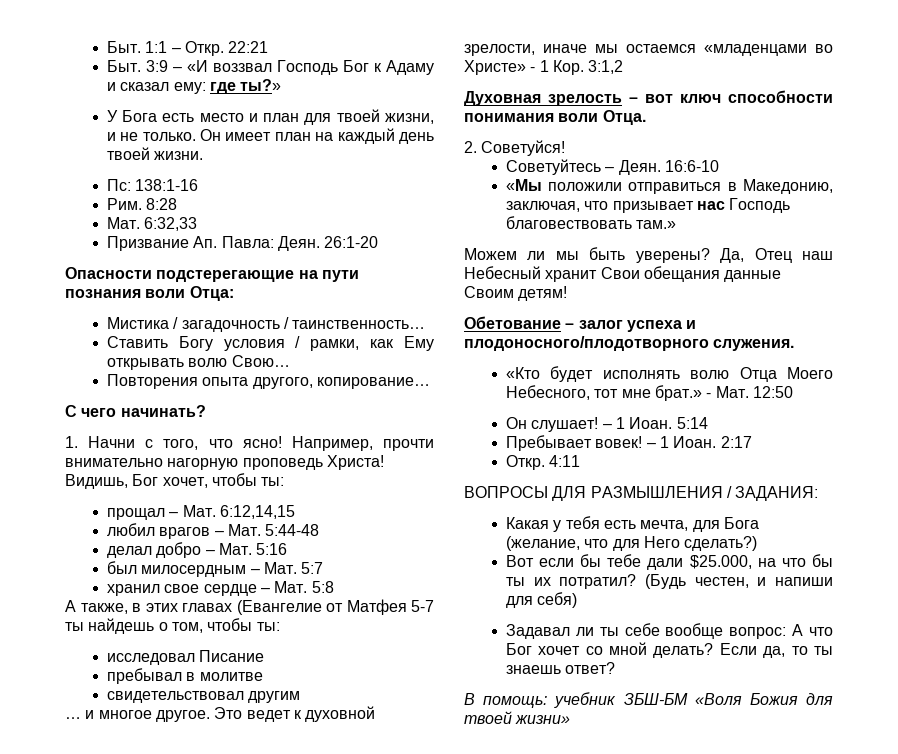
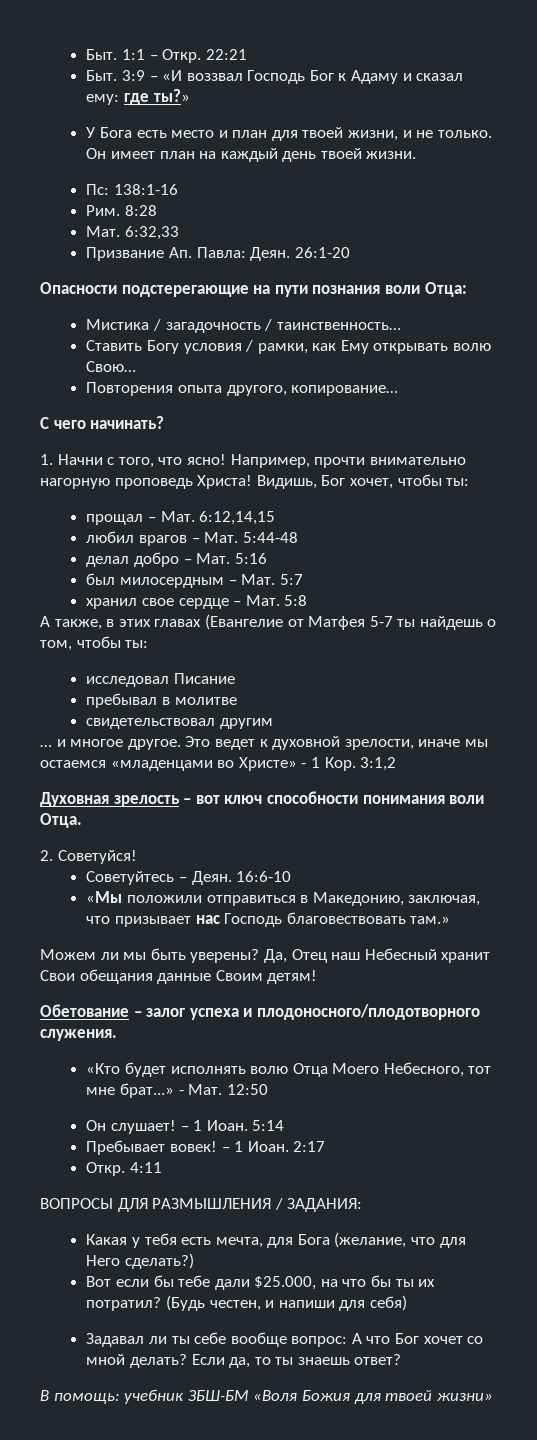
[654,385,702,401] брат.» -> [119,1083,174,1098] брат...»

